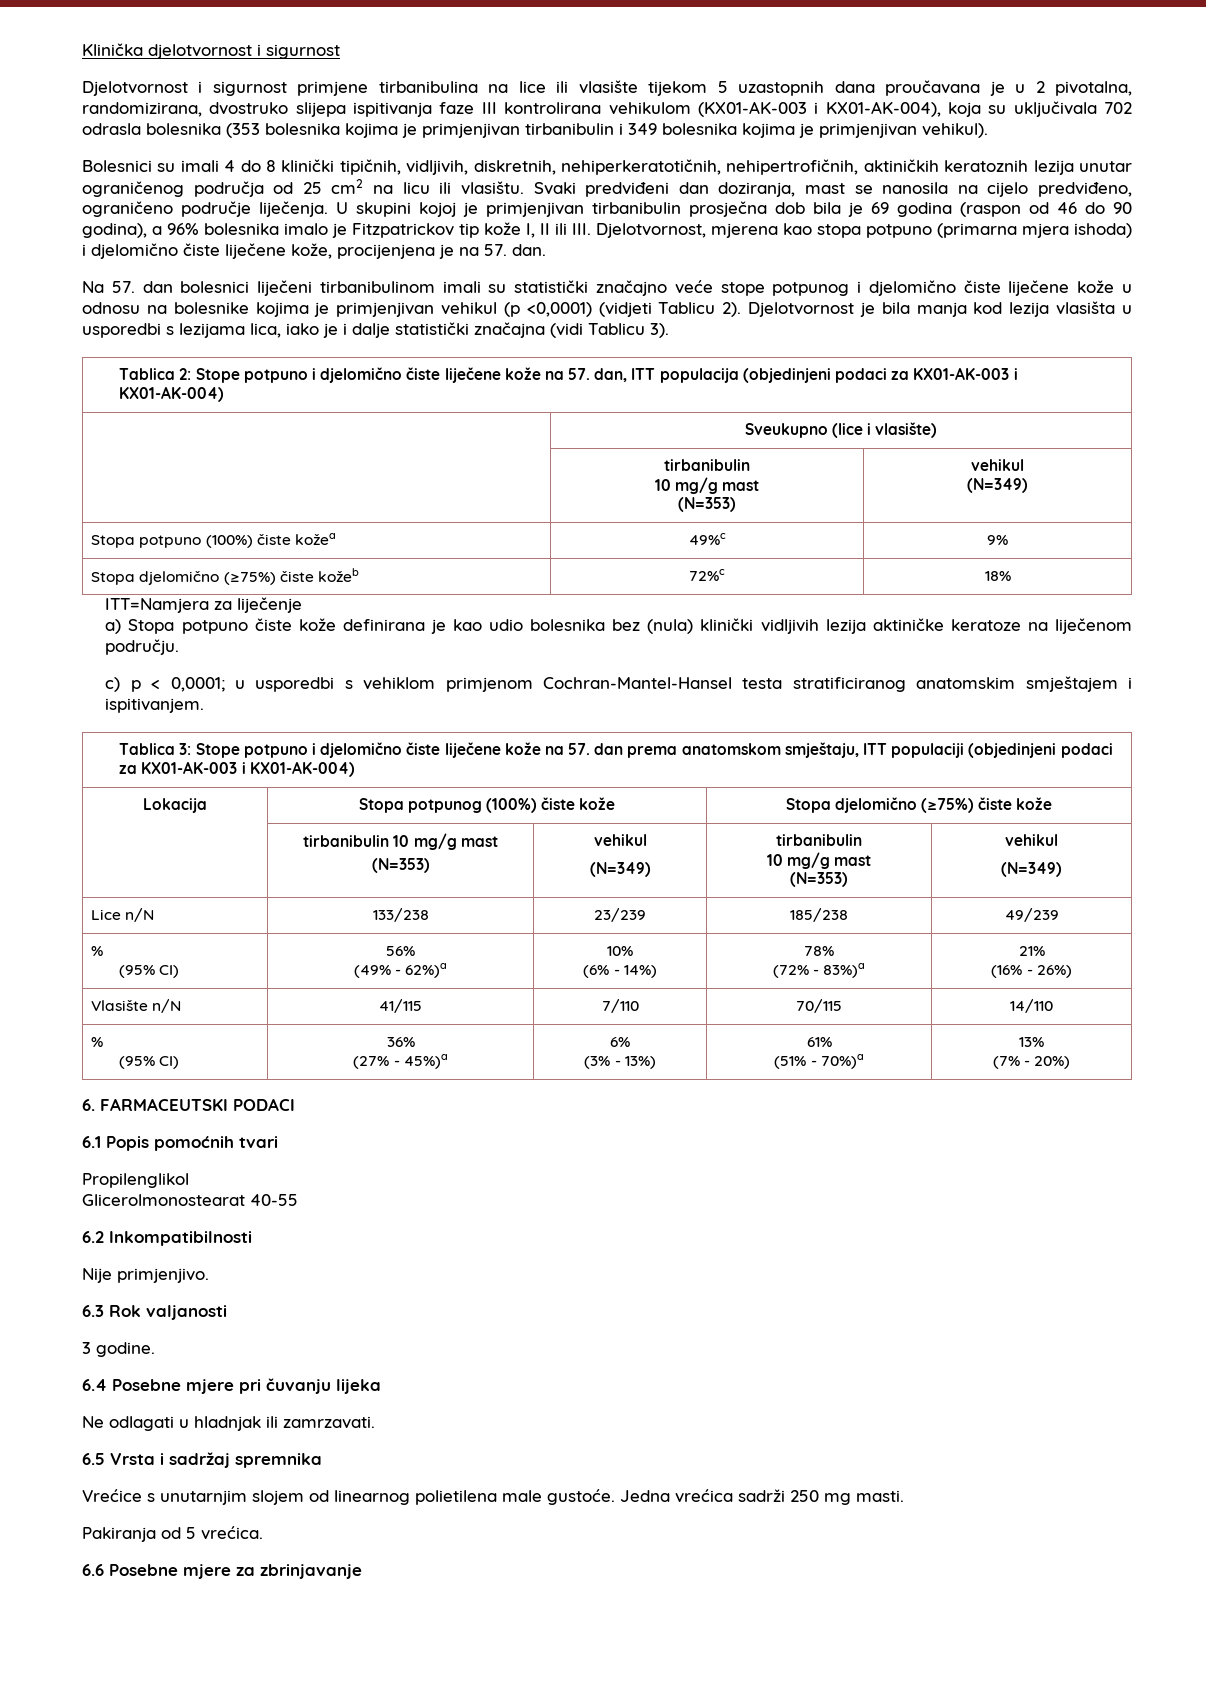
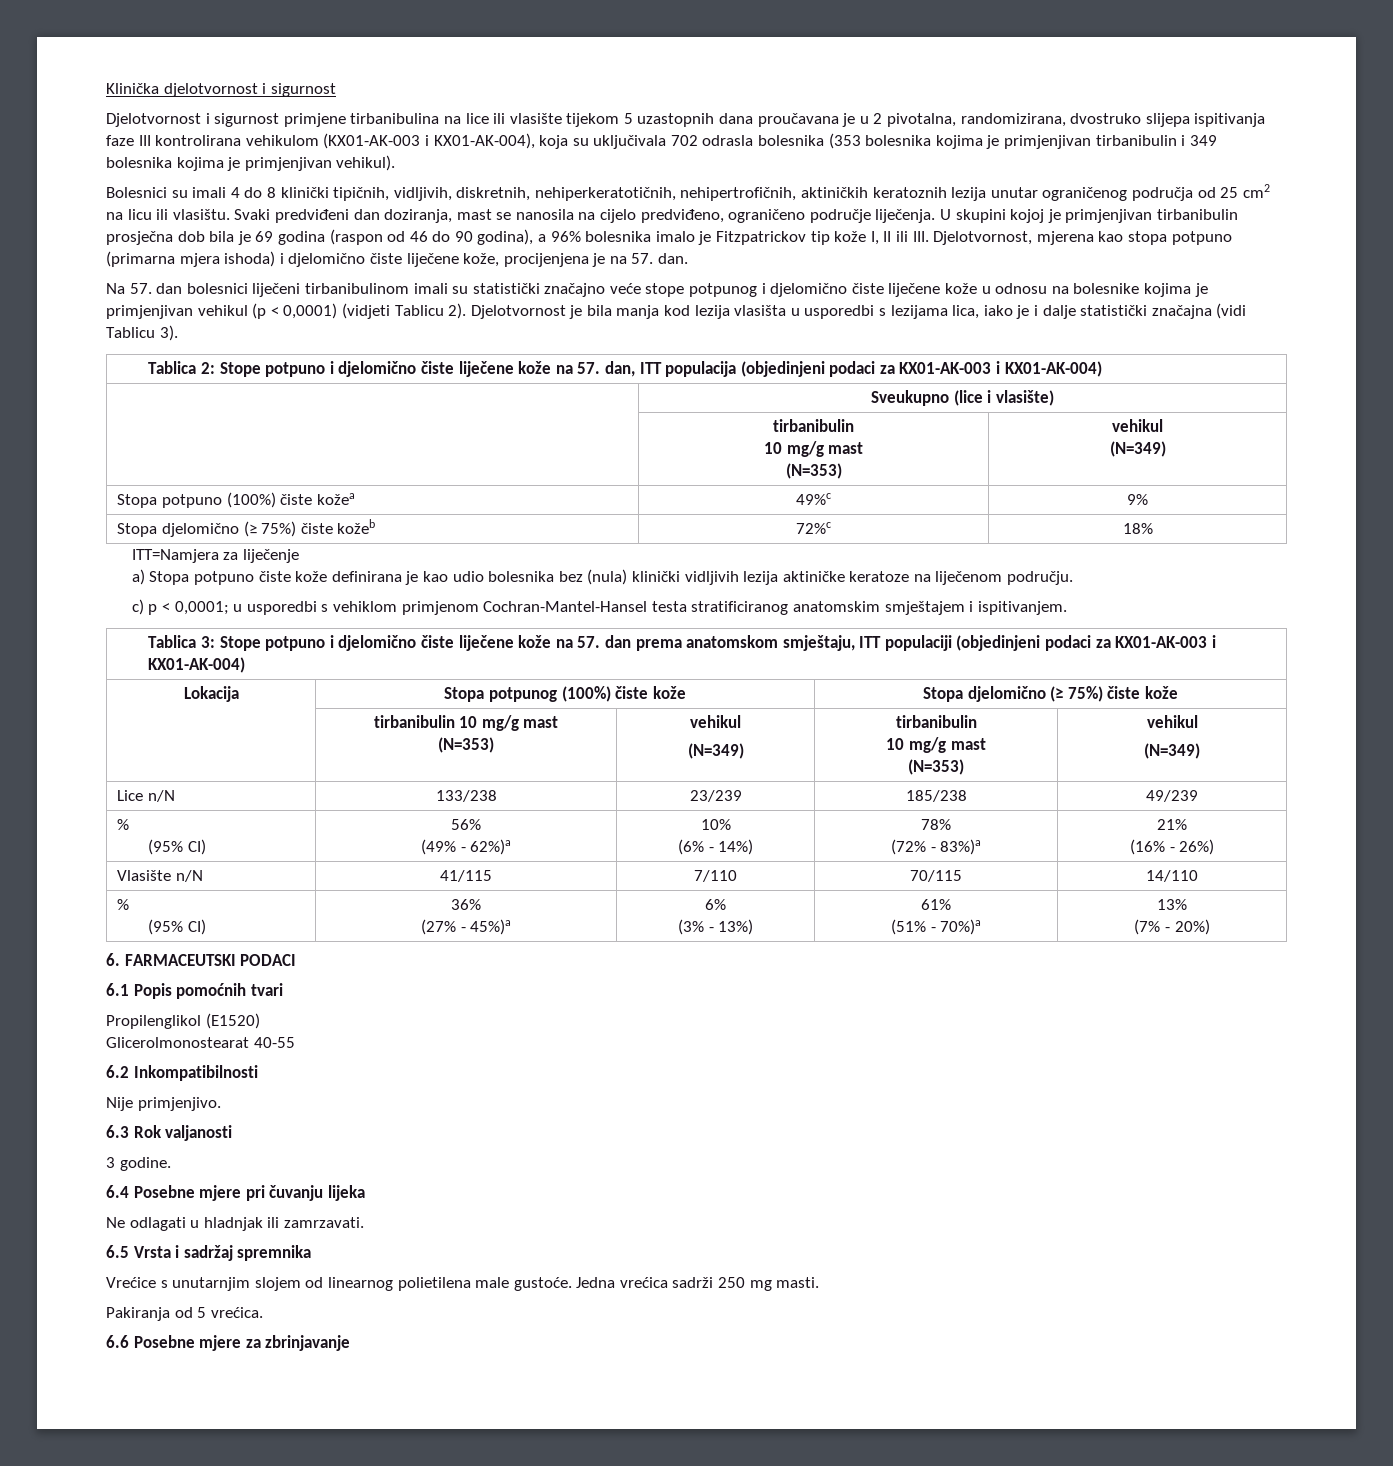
[526,302,592,317] <0,0001) -> [270,303,338,319] < 0,0001)
[223,572,276,585] (≥75%) -> [243,521,297,537] (≥ 75%)
[921,798,974,813] (≥75%) -> [1050,686,1103,702] (≥ 75%)
(189, 1180) none -> [205,1013,260,1029] (E1520)

